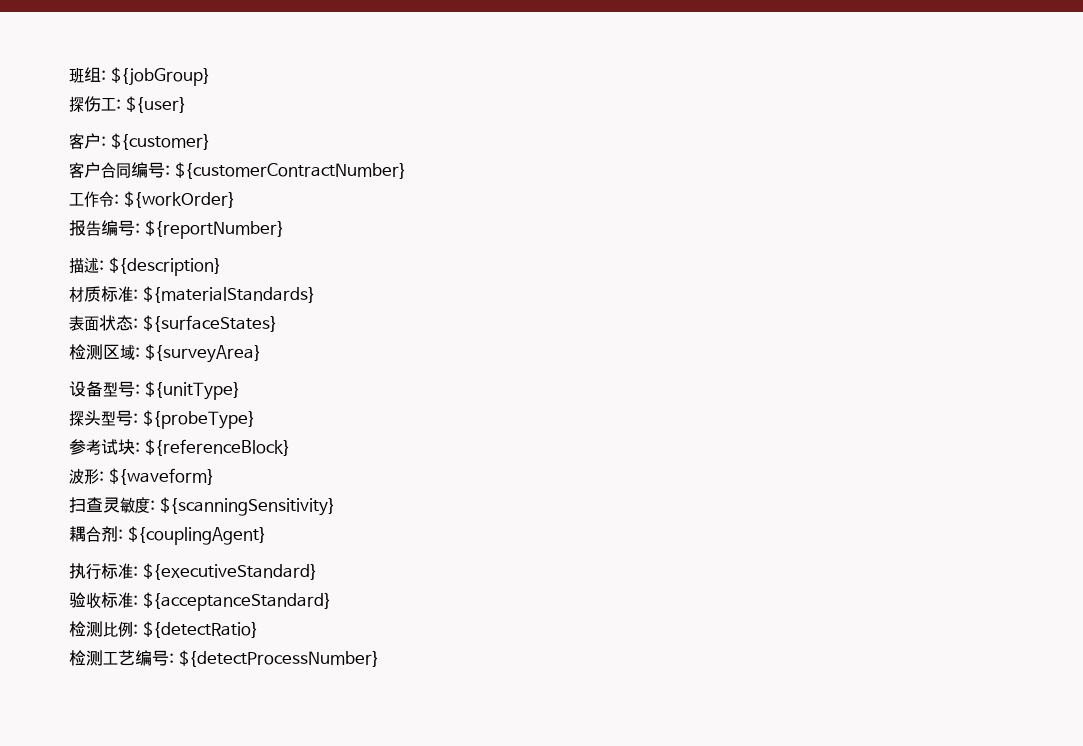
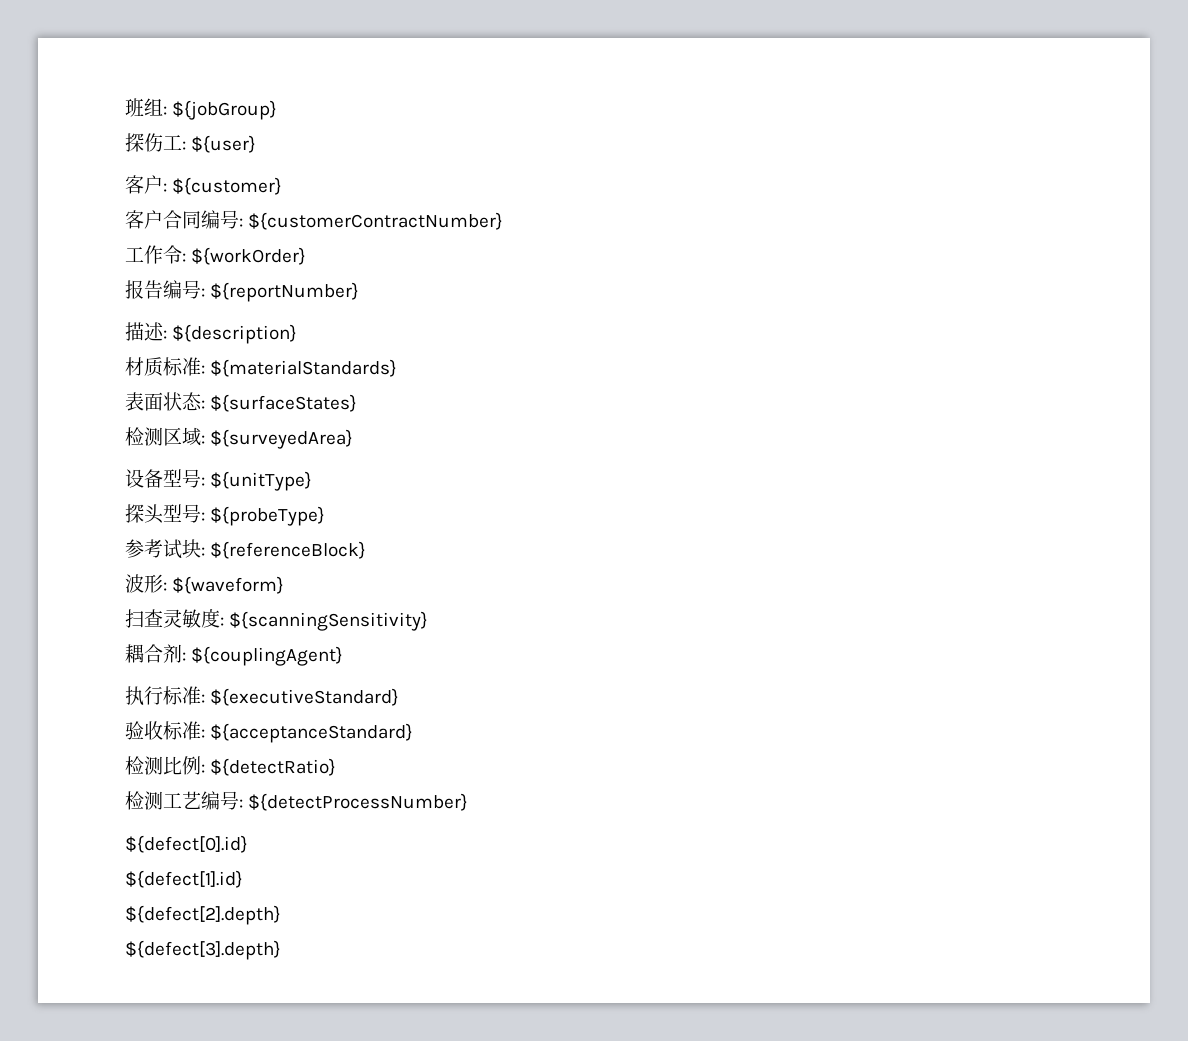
[144,344,262,363] ${surveyArea} -> [210,429,354,449] ${surveyedArea}
(380, 658) none -> [125,835,248,853] [125,870,243,888] [125,905,281,925] [125,940,281,960] // ${defect[0].id} // ${defect[1].id} // ${defect[2].depth} // ${defect[3].depth}

